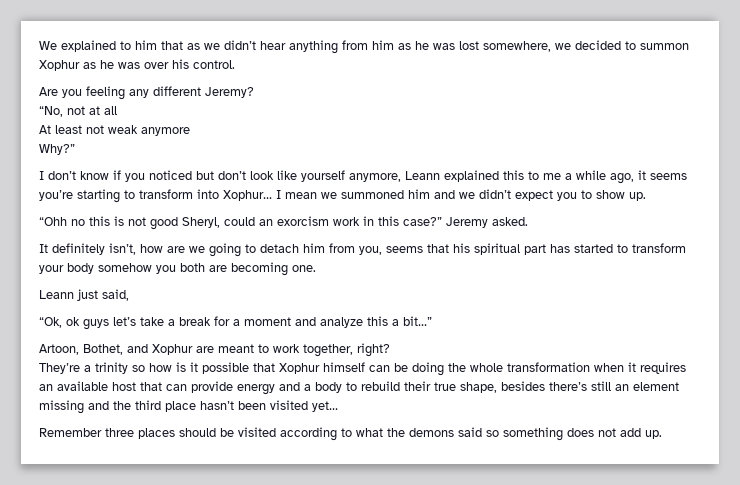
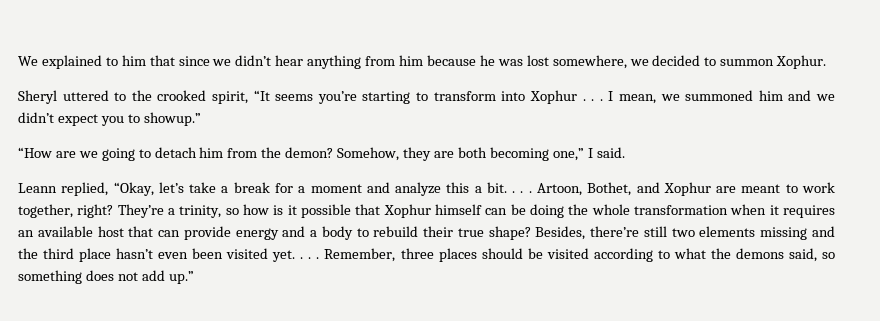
[187,43,200,50] as -> [178,56,210,66] since
[398,43,411,50] as -> [426,55,476,66] because
[39,59,235,71] [39,86,254,100] [39,106,117,117] [39,125,190,136] [39,144,75,155] [39,170,646,184] Xophur as he was over his control. // Are you feeling any different Jeremy? // “No, not at all // At least not weak anymore // Why?” // I don’t know if you noticed but don’t look like yourself anymore, Leann explained this to me a while ago, it -> [776,55,827,69] [18,90,270,104] Xophur. // Sheryl uttered to the crooked spirit, “It
[223,190,317,201] Xophur… I mean -> [529,90,656,104] Xophur . . . I mean,
[596,190,646,201] [39,216,528,230] [39,243,163,255] show up. // “Ohh no this is not good Sheryl, could an exorcism work in this case?” Jeremy asked. // It definitely isn’t, how -> [143,112,201,126] [18,147,52,158] showup.” // “How
[359,243,686,255] [39,262,316,276] [39,289,129,301] [39,317,109,330] you, seems that his spiritual part has started to transform your body somehow you both are becoming one. // Leann just said, // “Ok, ok guys -> [261,147,625,161] [18,182,154,196] the demon? Somehow, they are both becoming one,” I said. // Leann replied, “Okay,
[403,316,432,326] bit…” // -> [486,182,532,193] bit. . . .
(390, 350) // -> (114, 211) none
[95,362,128,374] trinity -> [179,205,222,218] trinity,
[460,381,679,393] shape, besides there’s still an element -> [488,226,756,240] shape? Besides, there’re still two elements
(234, 405) none -> [158,252,189,259] even
[312,401,338,412] [39,428,102,437] yet… // Remember -> [272,248,396,262] yet. . . . Remember,
[458,427,482,437] said -> [788,248,817,262] said,
[645,430,662,439] up. -> [168,271,194,284] up.”

